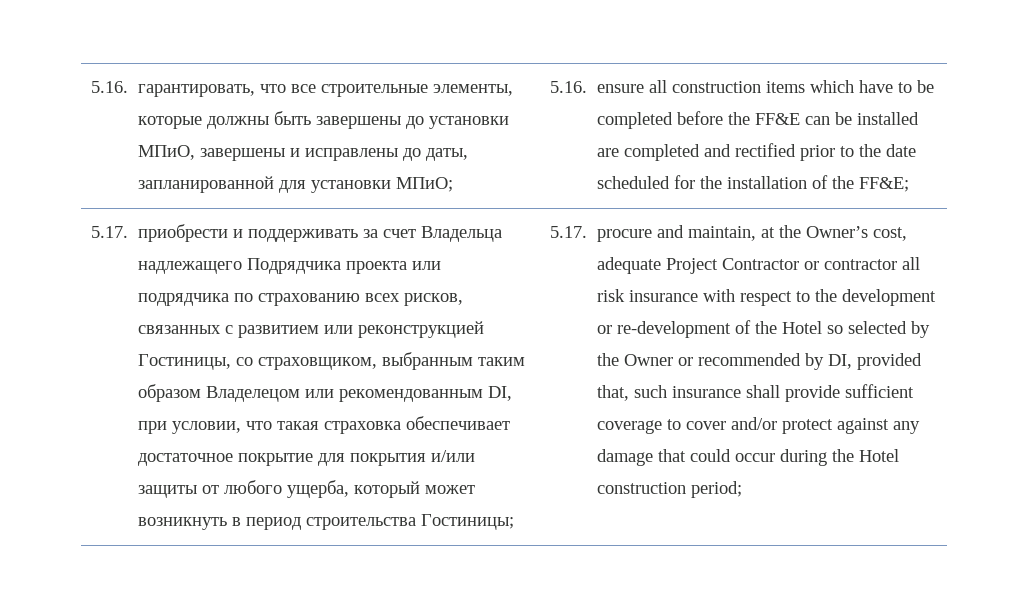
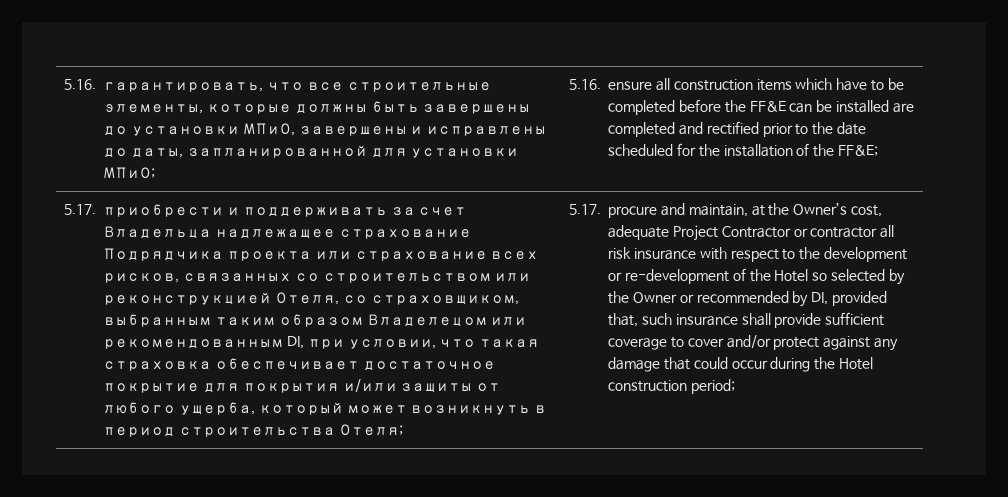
[137,261,242,274] надлежащего -> [215,229,471,239] надлежащее страхование
[137,293,360,306] подрядчика по страхованию -> [354,251,487,261] страхование
[224,325,319,338] с развитием -> [294,273,491,283] со строительством
[137,354,231,370] Гостиницы, -> [275,292,340,305] Отеля,
[420,514,514,530] Гостиницы; -> [338,424,403,436] Отеля;

